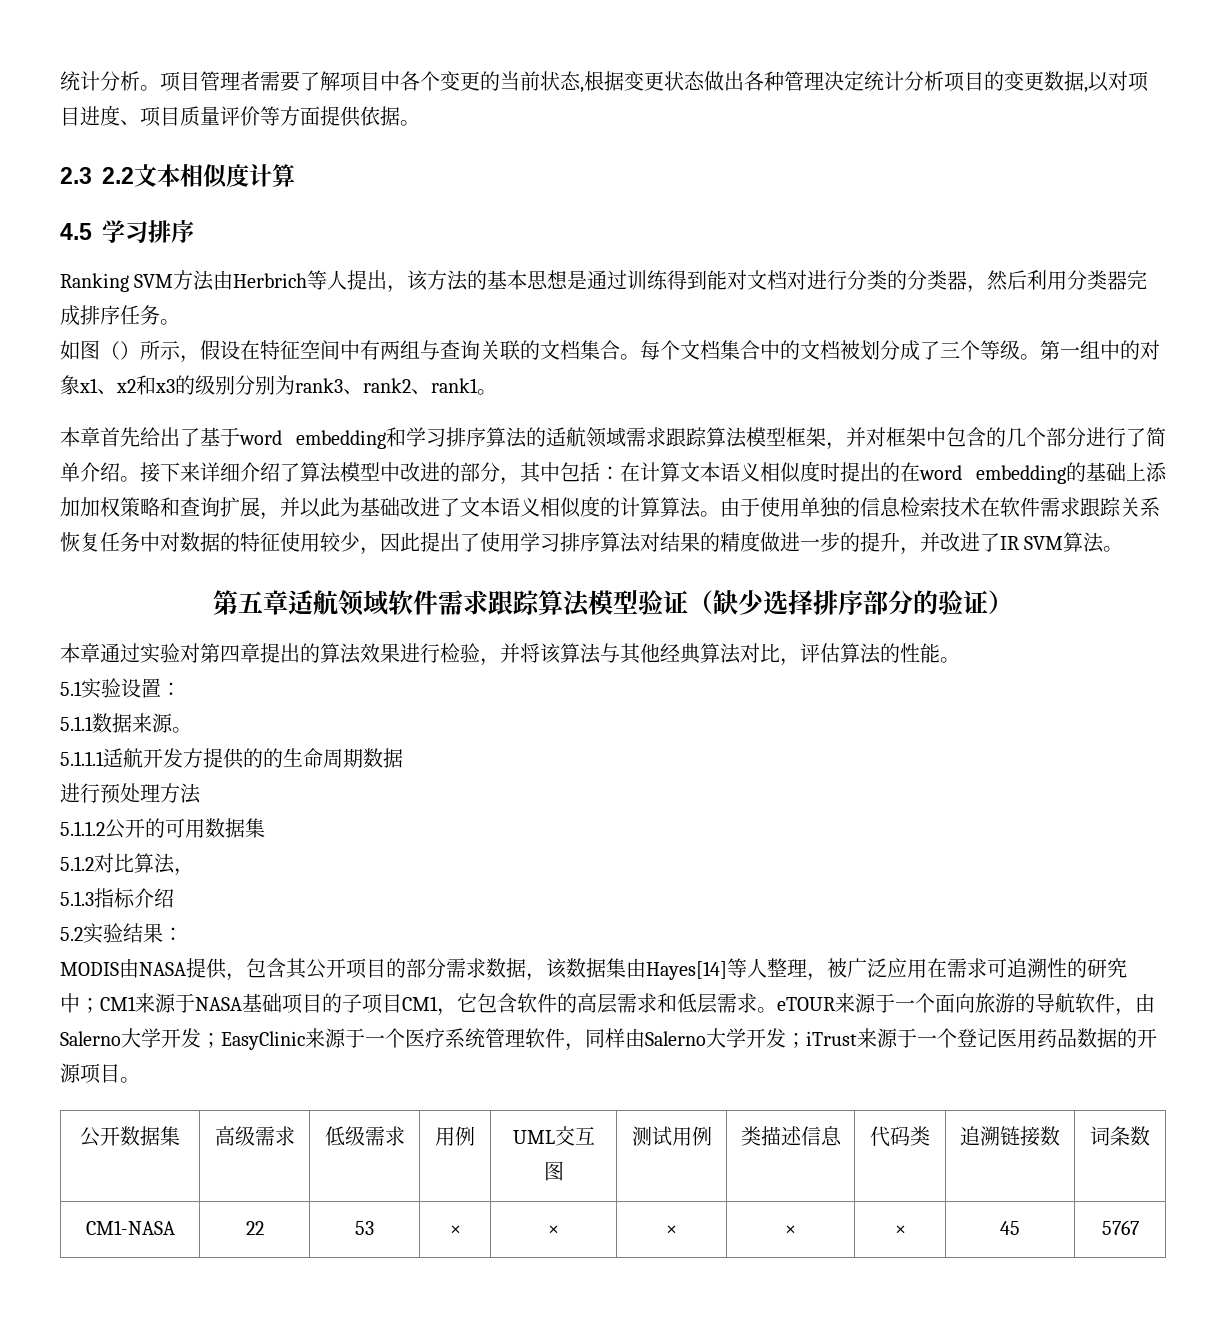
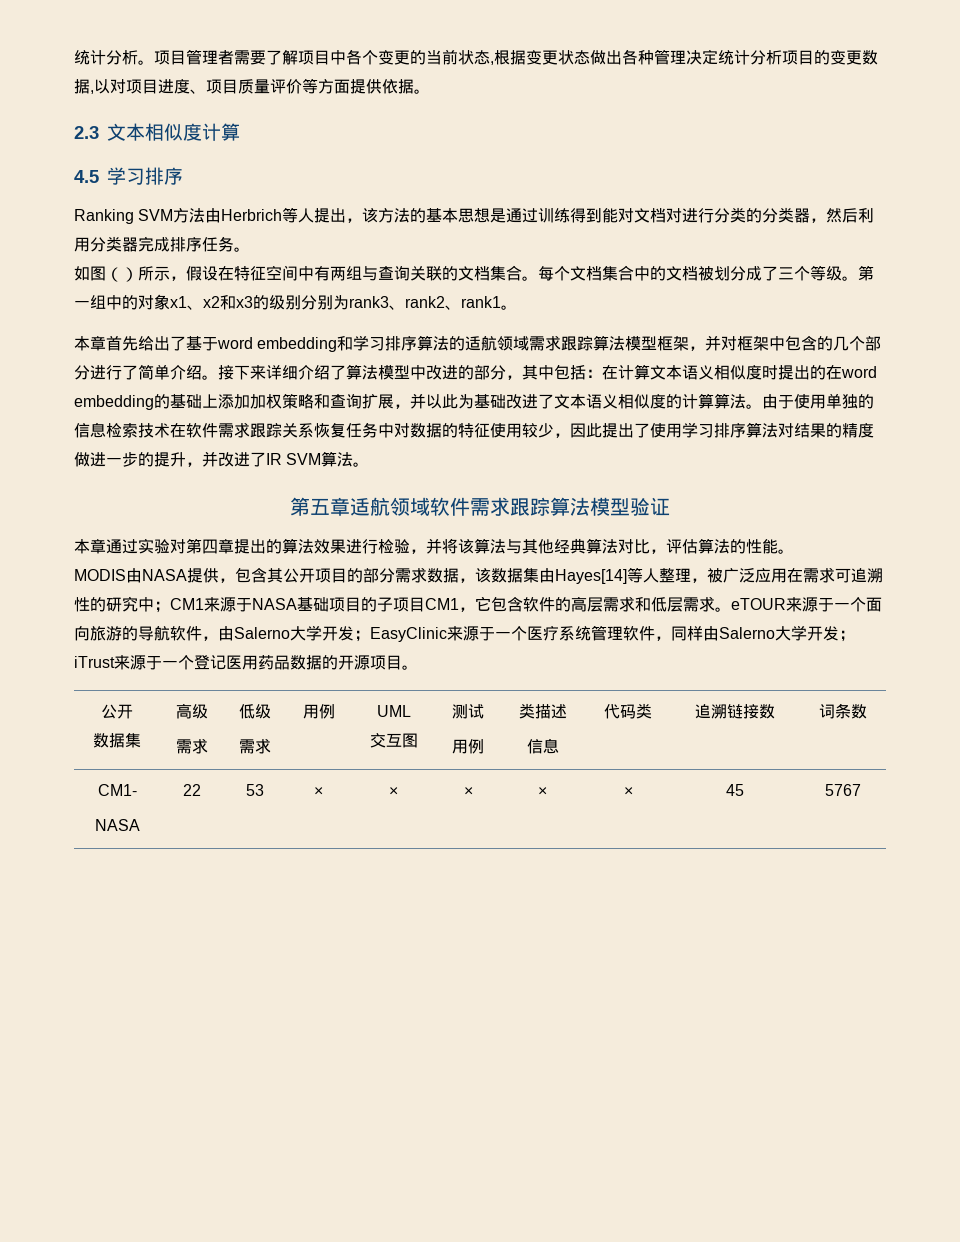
[102,167,134,184] 2.2 -> (99, 132) none
[688,590,1013,615] （缺少选择排序部分的验证） -> (670, 506) none
[60,678,181,699] [60,713,192,733] [60,748,403,769] [60,783,201,804] [60,818,265,839] [60,853,194,876] [60,888,174,908] [60,923,183,944] // 5.1实验设置： // 5.1.1数据来源。 // 5.1.1.1适航开发方提供的的生命周期数据 // 进行预处理方法 // 5.1.1.2公开的可用数据集 // 5.1.2对比算法， // 5.1.3指标介绍 // 5.2实验结果： -> (794, 551) none
(120, 1136) none -> (133, 711) //
(255, 1136) none -> (208, 711) //
(365, 1136) none -> (271, 711) //
(555, 1137) none -> (411, 711) //
(672, 1136) none -> (484, 711) //
(802, 1136) none -> (567, 711) //
[85,1220,175,1235] CM1-NASA -> [97,784,137,796] [94,819,140,831] CM1- // NASA

